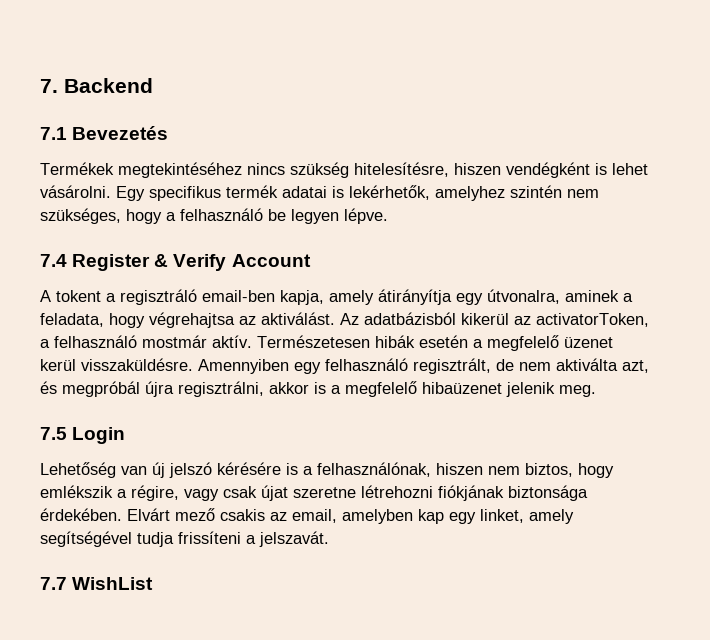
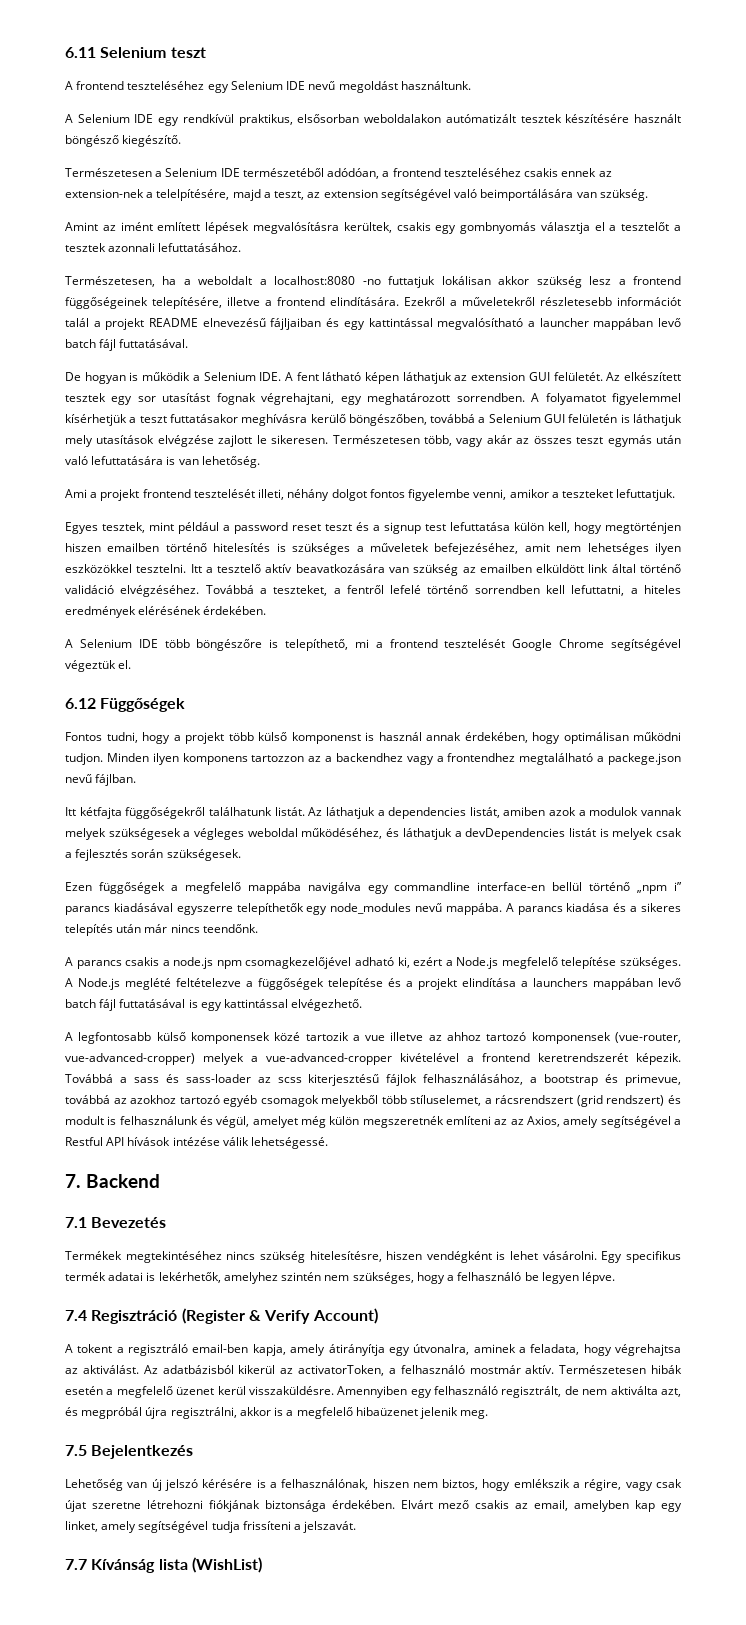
(40, 86) none -> [65,47,206,58] [65,81,471,93] [65,114,682,126] [65,135,182,147] [65,168,612,179] [65,189,648,201] [65,222,682,234] [65,243,242,252] [65,276,681,288] [65,297,681,309] [65,318,681,330] [65,339,189,351] [65,372,681,384] [65,393,681,405] [65,414,682,426] [65,435,682,447] [65,456,260,468] [65,489,676,501] [65,522,681,534] [65,543,681,555] [65,564,682,576] [65,585,681,597] [65,606,267,618] [65,639,681,651] [65,660,132,672] [65,698,186,712] [65,732,681,744] [65,753,681,765] [65,774,137,786] [65,807,682,819] [65,828,683,840] [65,849,241,861] [65,882,682,894] [65,903,681,915] [65,924,258,936] [65,957,681,969] [65,978,681,990] [65,999,363,1011] [65,1032,682,1044] [65,1053,681,1065] [65,1074,681,1086] [65,1095,681,1107] [65,1116,681,1128] [65,1137,329,1149] 6.11 Selenium teszt // A frontend teszteléséhez egy Selenium IDE nevű megoldást használtunk. // A Selenium IDE egy rendkívül praktikus, elsősorban weboldalakon autómatizált tesztek készítésére használt böngésző kiegészítő. // Természetesen a Selenium IDE természetéből adódóan, a frontend teszteléséhez csakis ennek az extension-nek a telelpítésére, majd a teszt, az extension segítségével való beimportálására van szükség. // Amint az imént említett lépések megvalósításra kerültek, csakis egy gombnyomás választja el a tesztelőt a tesztek azonnali lefuttatásához. // Természetesen, ha a weboldalt a localhost:8080 -no futtatjuk lokálisan akkor szükség lesz a frontend függőségeinek telepítésére, illetve a frontend elindítására. Ezekről a műveletekről részletesebb információt talál a projekt README elnevezésű fájljaiban és egy kattintással megvalósítható a launcher mappában levő batch fájl futtatásával. // De hogyan is működik a Selenium IDE. A fent látható képen láthatjuk az extension GUI felületét. Az elkészített tesztek egy sor utasítást fognak végrehajtani, egy meghatározott sorrendben. A folyamatot figyelemmel kísérhetjük a teszt futtatásakor meghívásra kerülő böngészőben, továbbá a Selenium GUI felületén is láthatjuk mely utasítások elvégzése zajlott le sikeresen. Természetesen több, vagy akár az összes teszt egymás után való lefuttatására is van lehetőség. // Ami a projekt frontend tesztelését illeti, néhány dolgot fontos figyelembe venni, amikor a teszteket lefuttatjuk. // Egyes tesztek, mint például a password reset teszt és a signup test lefuttatása külön kell, hogy megtörténjen hiszen emailben történő hitelesítés is szükséges a műveletek befejezéséhez, amit nem lehetséges ilyen eszközökkel tesztelni. Itt a tesztelő aktív beavatkozására van szükség az emailben elküldött link által történő validáció elvégzéséhez. Továbbá a teszteket, a fentről lefelé történő sorrendben kell lefuttatni, a hiteles eredmények elérésének érdekében. // A Selenium IDE több böngészőre is telepíthető, mi a frontend tesztelését Google Chrome segítségével végeztük el. // 6.12 Függőségek // Fontos tudni, hogy a projekt több külső komponenst is használ annak érdekében, hogy optimálisan működni tudjon. Minden ilyen komponens tartozzon az a backendhez vagy a frontendhez megtalálható a packege.json nevű fájlban. // Itt kétfajta függőségekről találhatunk listát. Az láthatjuk a dependencies listát, amiben azok a modulok vannak melyek szükségesek a végleges weboldal működéséhez, és láthatjuk a devDependencies listát is melyek csak a fejlesztés során szükségesek. // Ezen függőségek a megfelelő mappába navigálva egy commandline interface-en bellül történő „npm i” parancs kiadásával egyszerre telepíthetők egy node_modules nevű mappába. A parancs kiadása és a sikeres telepítés után már nincs teendőnk. // A parancs csakis a node.js npm csomagkezelőjével adható ki, ezért a Node.js megfelelő telepítése szükséges. A Node.js meglété feltételezve a függőségek telepítése és a projekt elindítása a launchers mappában levő batch fájl futtatásával is egy kattintással elvégezhető. // A legfontosabb külső komponensek közé tartozik a vue illetve az ahhoz tartozó komponensek (vue-router, vue-advanced-cropper) melyek a vue-advanced-cropper kivételével a frontend keretrendszerét képezik. Továbbá a sass és sass-loader az scss kiterjesztésű fájlok felhasználásához, a bootstrap és primevue, továbbá az azokhoz tartozó egyéb csomagok melyekből több stíluselemet, a rácsrendszert (grid rendszert) és modult is felhasználunk és végül, amelyet még külön megszeretnék említeni az az Axios, amely segítségével a Restful API hívások intézése válik lehetségessé. //
[72,254,151,271] Register -> [91,1308,245,1324] Regisztráció (Register
[231,254,311,267] Account -> [312,1308,378,1324] Account)
[72,427,126,444] Login -> [91,1445,194,1459] Bejelentkezés
[72,577,154,590] WishList -> [91,1557,262,1573] Kívánság lista (WishList)

